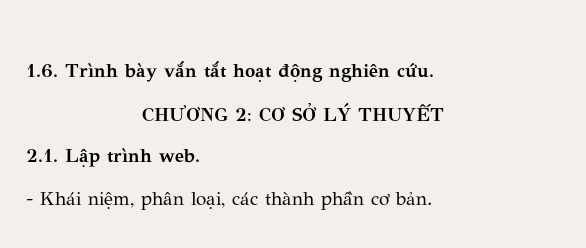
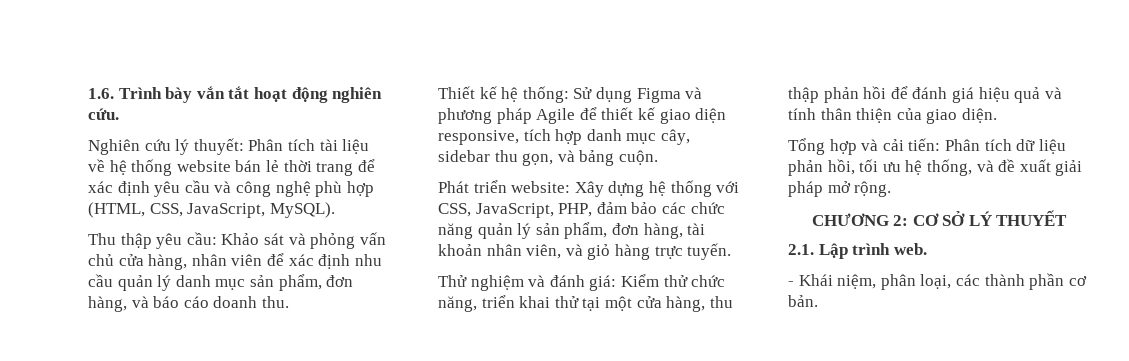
(434, 70) none -> [88,138,370,155] [88,159,375,176] [88,180,374,197] [88,202,335,218] [88,232,386,249] [88,253,382,270] [88,274,354,291] [88,296,289,312] [438,86,703,103] [438,107,727,124] [438,129,690,145] [438,150,658,166] [438,180,740,197] [438,202,725,218] [438,222,706,239] [438,243,732,260] [438,274,726,291] [438,295,733,312] [788,86,1062,103] [788,108,997,124] [788,138,1066,155] [788,159,1083,176] [788,181,892,197] // Nghiên cứu lý thuyết: Phân tích tài liệu về hệ thống website bán lẻ thời trang để xác định yêu cầu và công nghệ phù hợp (HTML, CSS, JavaScript, MySQL). // Thu thập yêu cầu: Khảo sát và phỏng vấn chủ cửa hàng, nhân viên để xác định nhu cầu quản lý danh mục sản phẩm, đơn hàng, và báo cáo doanh thu. // Thiết kế hệ thống: Sử dụng Figma và phương pháp Agile để thiết kế giao diện responsive, tích hợp danh mục cây, sidebar thu gọn, và bảng cuộn. // Phát triển website: Xây dựng hệ thống với CSS, JavaScript, PHP, đảm bảo các chức năng quản lý sản phẩm, đơn hàng, tài khoản nhân viên, và giỏ hàng trực tuyến. // Thử nghiệm và đánh giá: Kiểm thử chức năng, triển khai thử tại một cửa hàng, thu thập phản hồi để đánh giá hiệu quả và tính thân thiện của giao diện. // Tổng hợp và cải tiến: Phân tích dữ liệu phản hồi, tối ưu hệ thống, và đề xuất giải pháp mở rộng.

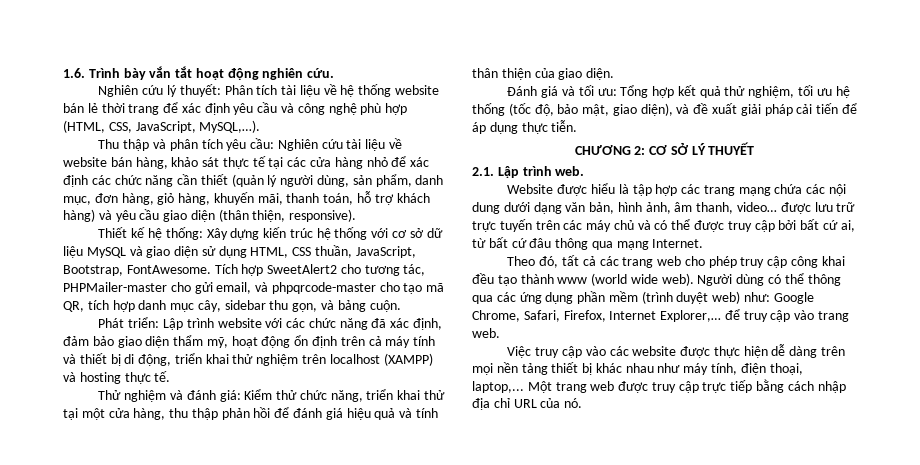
[269,202,335,218] MySQL). -> [199,120,261,133] MySQL,…).
[156,232,386,249] [88,253,382,270] [88,274,354,291] [88,296,289,312] [438,86,703,103] [438,107,727,124] [438,130,519,145] yêu cầu: Khảo sát và phỏng vấn chủ cửa hàng, nhân viên để xác định nhu cầu quản lý danh mục sản phẩm, đơn hàng, và báo cáo doanh thu. // Thiết kế hệ thống: Sử dụng Figma và phương pháp Agile để thiết kế giao diện responsive, -> [152,138,402,151] [63,156,430,169] [63,174,444,187] [63,191,430,205] [63,209,357,222] [98,227,443,240] [63,245,416,258] [63,264,426,276] [63,282,445,294] [63,301,84,312] và phân tích yêu cầu: Nghiên cứu tài liệu về website bán hàng, khảo sát thực tế tại các cửa hàng nhỏ để xác định các chức năng cần thiết (quản lý người dùng, sản phẩm, danh mục, đơn hàng, giỏ hàng, khuyến mãi, thanh toán, hỗ trợ khách hàng) và yêu cầu giao diện (thân thiện, responsive). // Thiết kế hệ thống: Xây dựng kiến trúc hệ thống với cơ sở dữ liệu MySQL và giao diện sử dụng HTML, CSS thuần, JavaScript, Bootstrap, FontAwesome. Tích hợp SweetAlert2 cho tương tác, PHPMailer-master cho gửi email, và phpqrcode-master cho tạo mã QR,
[473,180,740,197] [438,202,725,218] [438,222,706,239] [438,243,732,260] triển website: Xây dựng hệ thống với CSS, JavaScript, PHP, đảm bảo các chức năng quản lý sản phẩm, đơn hàng, tài khoản nhân viên, và giỏ hàng trực tuyến. -> [128,317,442,330] [63,335,436,348] [63,353,433,366] [63,371,171,384] triển: Lập trình website với các chức năng đã xác định, đảm bảo giao diện thẩm mỹ, hoạt động ổn định trên cả máy tính và thiết bị di động, triển khai thử nghiệm trên localhost (XAMPP) và hosting thực tế.
[788,138,1066,155] [788,159,972,176] Tổng hợp và cải tiến: Phân tích dữ liệu phản hồi, tối ưu hệ thống, -> [507,85,850,98] [472,103,673,116] Đánh giá và tối ưu: Tổng hợp kết quả thử nghiệm, tối ưu hệ thống (tốc độ, bảo mật, giao diện),
[827,181,892,197] mở rộng. -> [796,103,857,114] [472,120,578,134] cải tiến để áp dụng thực tiễn.
[788,273,1087,290] [788,295,818,307] - Khái niệm, phân loại, các thành phần cơ bản. -> [507,183,846,196] [472,202,856,214] [472,219,855,232] [472,237,704,250] [507,255,845,268] [472,273,841,286] [472,291,814,304] [472,309,850,322] [472,328,500,338] [507,344,845,358] [472,362,803,375] [472,379,846,393] [472,398,583,410] Website được hiểu là tập hợp các trang mạng chứa các nội dung dưới dạng văn bản, hình ảnh, âm thanh, video… được lưu trữ trực tuyến trên các máy chủ và có thể được truy cập bởi bất cứ ai, từ bất cứ đâu thông qua mạng Internet. // Theo đó, tất cả các trang web cho phép truy cập công khai đều tạo thành www (world wide web). Người dùng có thể thông qua các ứng dụng phần mềm (trình duyệt web) như: Google Chrome, Safari, Firefox, Internet Explorer,… để truy cập vào trang web. // Việc truy cập vào các website được thực hiện dễ dàng trên mọi nền tảng thiết bị khác nhau như máy tính, điện thoại, laptop,... Một trang web được truy cập trực tiếp bằng cách nhập địa chỉ URL của nó.

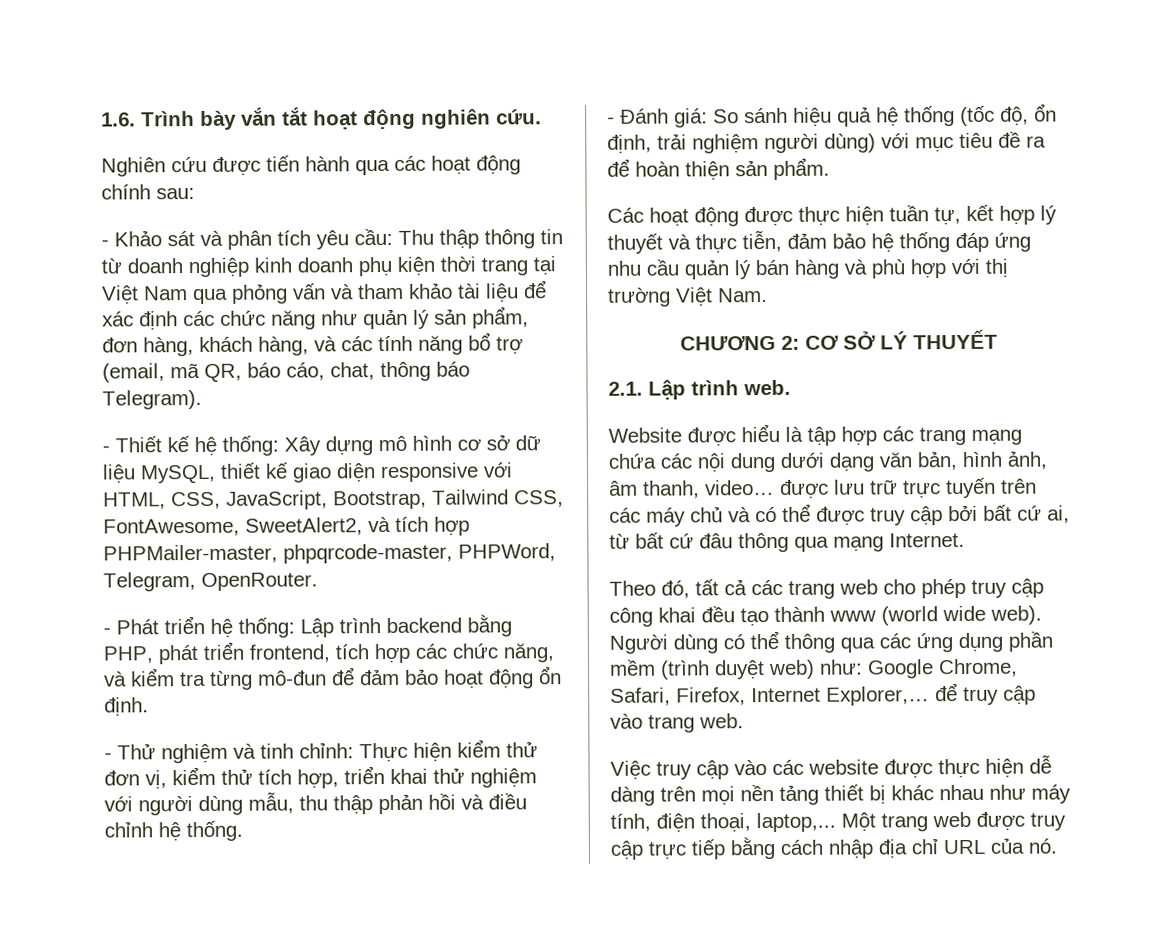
[166,84,439,97] [63,102,408,115] [63,120,261,133] [98,139,150,151] lý thuyết: Phân tích tài liệu về hệ thống website bán lẻ thời trang để xác định yêu cầu và công nghệ phù hợp (HTML, CSS, JavaScript, MySQL,…). // Thu thập -> [212,155,521,176] [101,184,195,200] [101,230,195,247] được tiến hành qua các hoạt động chính sau: // - Khảo sát
[277,138,402,151] [63,156,388,169] Nghiên cứu tài liệu về website bán hàng, khảo sát thực tế tại các cửa hàng nhỏ -> [398,229,563,249] [101,256,556,278] [101,282,519,305] Thu thập thông tin từ doanh nghiệp kinh doanh phụ kiện thời trang tại Việt Nam qua phỏng vấn và tham khảo tài liệu
[177,174,444,187] [63,191,430,205] [63,209,357,222] cần thiết (quản lý người dùng, sản phẩm, danh mục, đơn hàng, giỏ hàng, khuyến mãi, thanh toán, hỗ trợ khách hàng) và yêu cầu giao diện (thân thiện, responsive). // -> [321,306,529,330] [102,332,523,357] [102,361,470,383] [102,389,202,410] [102,445,110,453] như quản lý sản phẩm, đơn hàng, khách hàng, và các tính năng bổ trợ (email, mã QR, báo cáo, chat, thông báo Telegram). // -
[263,227,443,240] [63,245,416,258] [63,264,426,276] [63,282,445,294] [63,300,401,312] [98,317,442,330] [63,335,436,348] [63,353,433,366] [63,371,171,384] [98,389,445,402] [63,407,438,420] [472,68,615,80] [507,85,850,98] [472,103,857,116] [472,120,578,134] kiến trúc hệ thống với cơ sở dữ liệu MySQL và giao diện sử dụng HTML, CSS thuần, JavaScript, Bootstrap, FontAwesome. Tích hợp SweetAlert2 cho tương tác, PHPMailer-master cho gửi email, và phpqrcode-master cho tạo mã QR, tích hợp danh mục cây, sidebar thu gọn, và bảng cuộn. // Phát triển: Lập trình website với các chức năng đã xác định, đảm bảo giao diện thẩm mỹ, hoạt động ổn định trên cả máy tính và thiết bị di động, triển khai thử nghiệm trên localhost (XAMPP) và hosting thực tế. // Thử nghiệm và đánh giá: Kiểm thử chức năng, triển khai thử tại một cửa hàng, thu thập phản hồi để đánh giá hiệu quả và tính thân thiện của giao diện. // Đánh giá và tối ưu: Tổng hợp kết quả thử nghiệm, tối ưu hệ thống (tốc độ, bảo mật, giao diện), và đề xuất giải pháp cải tiến để áp dụng thực tiễn. -> [378,434,541,452] [102,462,513,484] [103,489,564,510] [103,516,470,537] [103,543,556,564] [103,572,318,592] [103,614,512,638] [103,641,554,665] [104,666,562,690] [104,697,149,717] [104,739,538,764] [104,766,537,790] [104,792,527,816] [104,820,243,842] [607,103,1057,128] [607,131,1046,154] [607,157,830,181] [607,204,1057,227] [607,230,1031,254] [607,258,1008,280] [608,287,768,307] mô hình cơ sở dữ liệu MySQL, thiết kế giao diện responsive với HTML, CSS, JavaScript, Bootstrap, Tailwind CSS, FontAwesome, SweetAlert2, và tích hợp PHPMailer-master, phpqrcode-master, PHPWord, Telegram, OpenRouter. // - Phát triển hệ thống: Lập trình backend bằng PHP, phát triển frontend, tích hợp các chức năng, và kiểm tra từng mô-đun để đảm bảo hoạt động ổn định. // - Thử nghiệm và tinh chỉnh: Thực hiện kiểm thử đơn vị, kiểm thử tích hợp, triển khai thử nghiệm với người dùng mẫu, thu thập phản hồi và điều chỉnh hệ thống. // - Đánh giá: So sánh hiệu quả hệ thống (tốc độ, ổn định, trải nghiệm người dùng) với mục tiêu đề ra để hoàn thiện sản phẩm. // Các hoạt động được thực hiện tuần tự, kết hợp lý thuyết và thực tiễn, đảm bảo hệ thống đáp ứng nhu cầu quản lý bán hàng và phù hợp với thị trường Việt Nam.

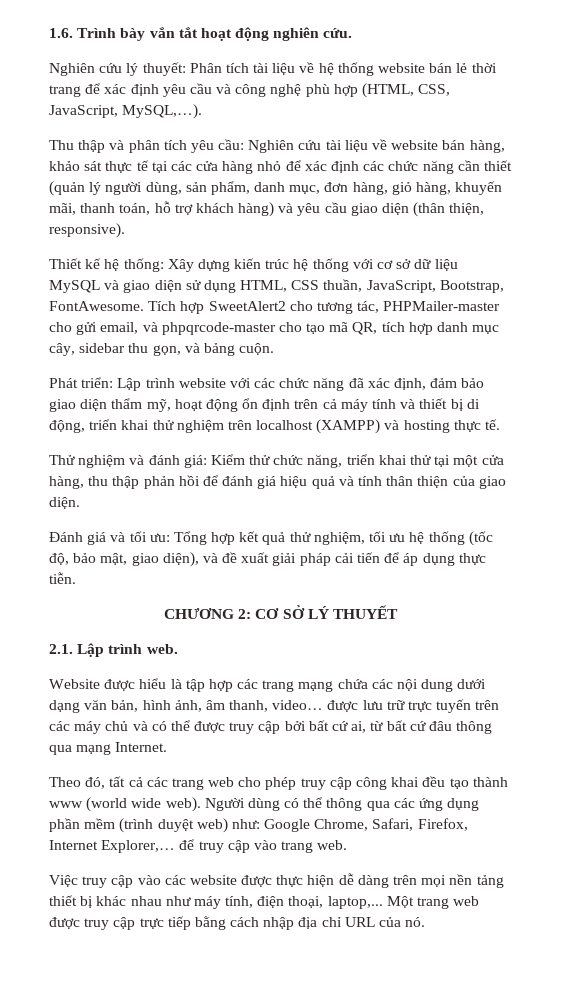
[212,155,521,176] [101,184,195,200] [101,230,195,247] được tiến hành qua các hoạt động chính sau: // - Khảo sát -> [126,62,497,76] [49,83,451,98] [49,104,203,119] [49,140,106,153] lý thuyết: Phân tích tài liệu về hệ thống website bán lẻ thời trang để xác định yêu cầu và công nghệ phù hợp (HTML, CSS, JavaScript, MySQL,…). // Thu thập
[398,229,563,249] [101,256,556,278] [101,282,519,305] Thu thập thông tin từ doanh nghiệp kinh doanh phụ kiện thời trang tại Việt Nam qua phỏng vấn và tham khảo tài liệu -> [248,139,505,153] [49,160,282,174] Nghiên cứu tài liệu về website bán hàng, khảo sát thực tế tại các cửa hàng nhỏ
[321,306,529,330] [102,332,523,357] [102,361,470,383] [102,389,202,410] [102,445,110,453] như quản lý sản phẩm, đơn hàng, khách hàng, và các tính năng bổ trợ (email, mã QR, báo cáo, chat, thông báo Telegram). // - -> [457,160,512,171] [49,181,503,196] [49,201,485,217] [49,223,125,238] cần thiết (quản lý người dùng, sản phẩm, danh mục, đơn hàng, giỏ hàng, khuyến mãi, thanh toán, hỗ trợ khách hàng) và yêu cầu giao diện (thân thiện, responsive). //
[378,434,541,452] [102,462,513,484] [103,489,564,510] [103,516,470,537] [103,543,556,564] [103,572,318,592] [103,614,512,638] [103,641,554,665] [104,666,562,690] [104,697,149,717] [104,739,538,764] [104,766,537,790] [104,792,527,816] [104,820,243,842] [607,103,1057,128] [607,131,1046,154] [607,157,830,181] [607,204,1057,227] [607,230,1031,254] [607,258,1008,280] [608,287,768,307] mô hình cơ sở dữ liệu MySQL, thiết kế giao diện responsive với HTML, CSS, JavaScript, Bootstrap, Tailwind CSS, FontAwesome, SweetAlert2, và tích hợp PHPMailer-master, phpqrcode-master, PHPWord, Telegram, OpenRouter. // - Phát triển hệ thống: Lập trình backend bằng PHP, phát triển frontend, tích hợp các chức năng, và kiểm tra từng mô-đun để đảm bảo hoạt động ổn định. // - Thử nghiệm và tinh chỉnh: Thực hiện kiểm thử đơn vị, kiểm thử tích hợp, triển khai thử nghiệm với người dùng mẫu, thu thập phản hồi và điều chỉnh hệ thống. // - Đánh giá: So sánh hiệu quả hệ thống (tốc độ, ổn định, trải nghiệm người dùng) với mục tiêu đề ra để hoàn thiện sản phẩm. // Các hoạt động được thực hiện tuần tự, kết hợp lý thuyết và thực tiễn, đảm bảo hệ thống đáp ứng nhu cầu quản lý bán hàng và phù hợp với thị trường Việt Nam. -> [234,258,458,272] [49,279,504,293] [49,301,501,314] [49,322,500,335] [49,343,275,356] [49,377,485,391] [49,398,480,412] [49,419,501,434] [49,454,504,468] [49,475,506,489] [49,497,80,509] [49,531,493,546] [49,552,486,567] [49,572,76,584] kiến trúc hệ thống với cơ sở dữ liệu MySQL và giao diện sử dụng HTML, CSS thuần, JavaScript, Bootstrap, FontAwesome. Tích hợp SweetAlert2 cho tương tác, PHPMailer-master cho gửi email, và phpqrcode-master cho tạo mã QR, tích hợp danh mục cây, sidebar thu gọn, và bảng cuộn. // Phát triển: Lập trình website với các chức năng đã xác định, đảm bảo giao diện thẩm mỹ, hoạt động ổn định trên cả máy tính và thiết bị di động, triển khai thử nghiệm trên localhost (XAMPP) và hosting thực tế. // Thử nghiệm và đánh giá: Kiểm thử chức năng, triển khai thử tại một cửa hàng, thu thập phản hồi để đánh giá hiệu quả và tính thân thiện của giao diện. // Đánh giá và tối ưu: Tổng hợp kết quả thử nghiệm, tối ưu hệ thống (tốc độ, bảo mật, giao diện), và đề xuất giải pháp cải tiến để áp dụng thực tiễn.

